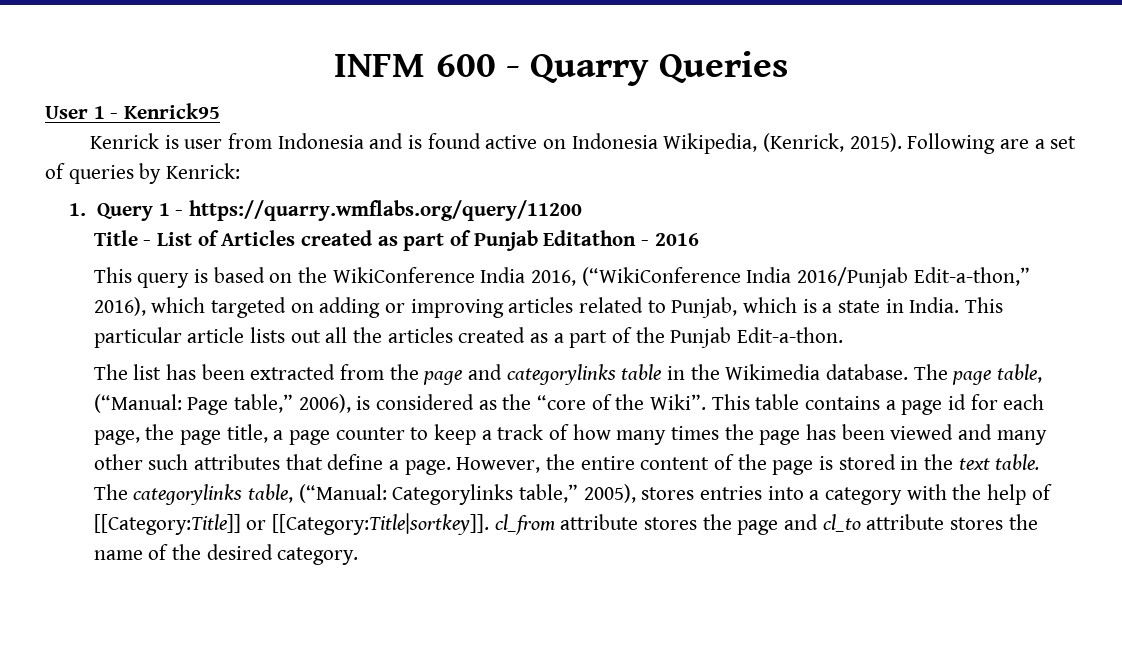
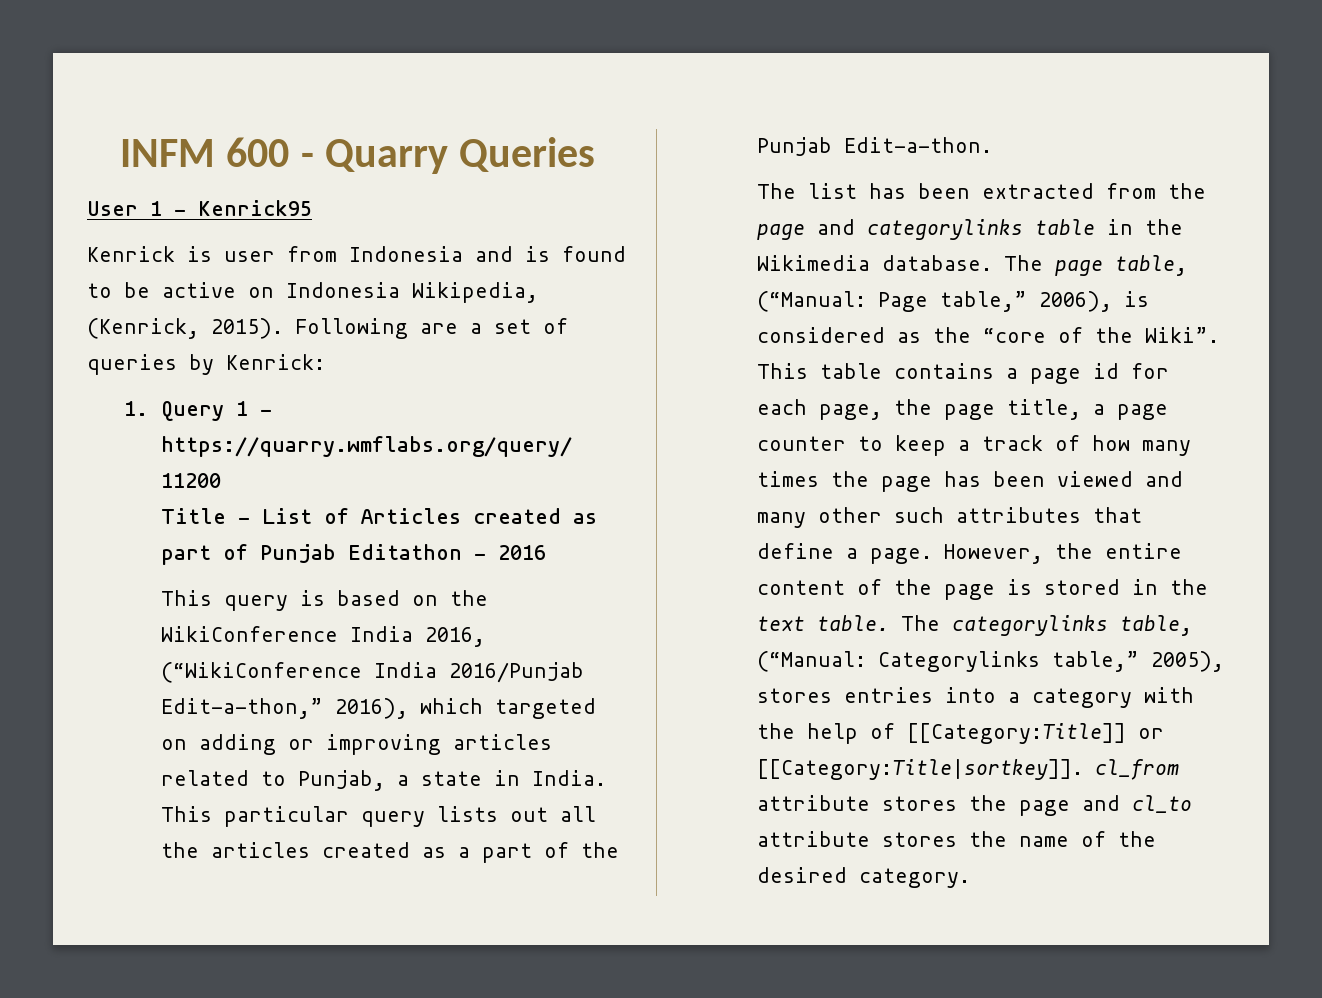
(481, 141) none -> [87,282,150,298] to be
[743,297,817,313] which is -> (385, 780) none
[187,327,245,343] article -> [360,811,425,827] query

